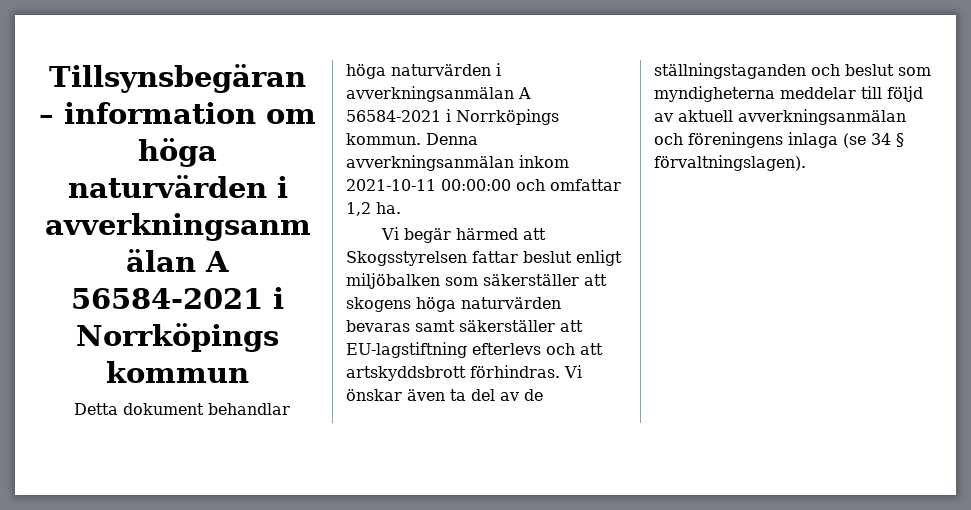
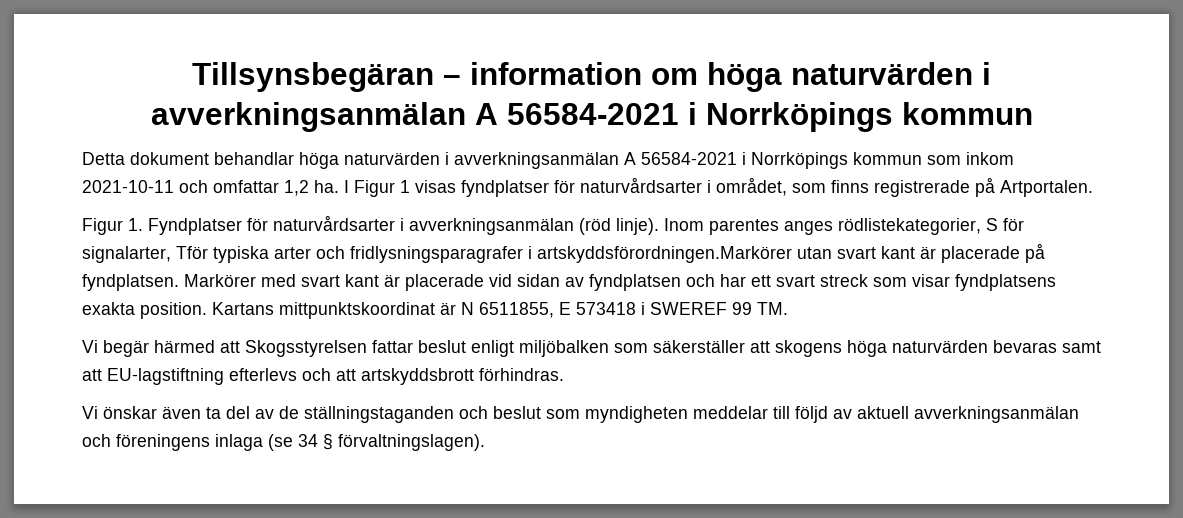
[346,133,478,145] [346,155,514,171] kommun. Denna avverkningsanmälan -> [853,152,961,165] kommun som
[441,179,511,191] 00:00:00 -> (174, 186) none
(401, 208) none -> [344,177,1093,197] [82,215,1024,235] [82,243,1045,263] [82,274,1056,291] [82,302,788,319] I Figur 1 visas fyndplatser för naturvårdsarter i området, som finns registrerade på Artportalen. // Figur 1. Fyndplatser för naturvårdsarter i avverkningsanmälan (röd linje). Inom parentes anges rödlistekategorier, S för signalarter, Tför typiska arter och fridlysningsparagrafer i artskyddsförordningen.Markörer utan svart kant är placerade på fyndplatsen. Markörer med svart kant är placerade vid sidan av fyndplatsen och har ett svart streck som visar fyndplatsens exakta position. Kartans mittpunktskoordinat är N 6511855, E 573418 i SWEREF 99 TM.
[459,320,555,332] säkerställer -> (1101, 347) none
(560, 371) none -> (564, 374) //
[654,86,775,102] myndigheterna -> [585,406,688,423] myndigheten

